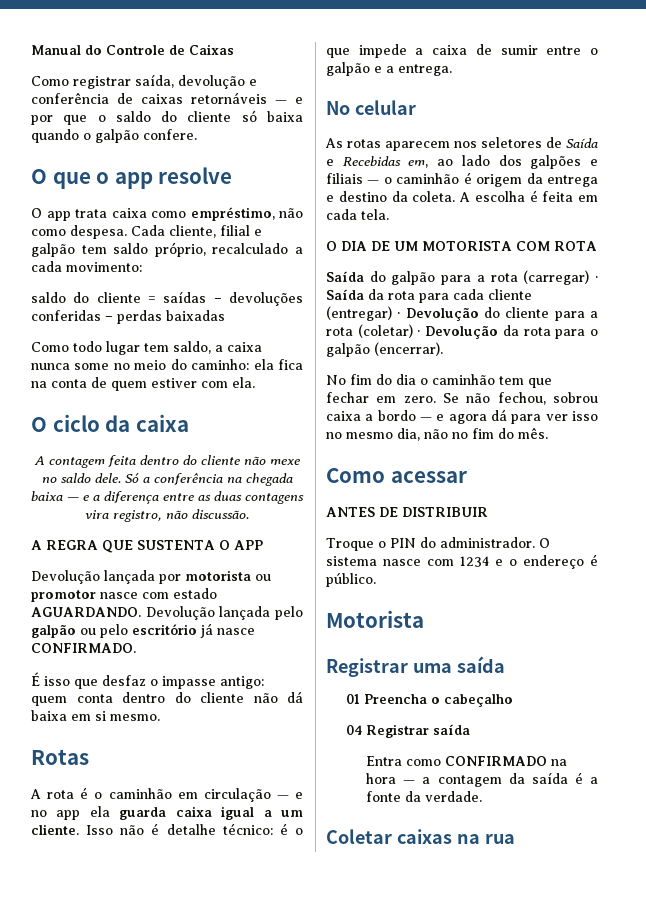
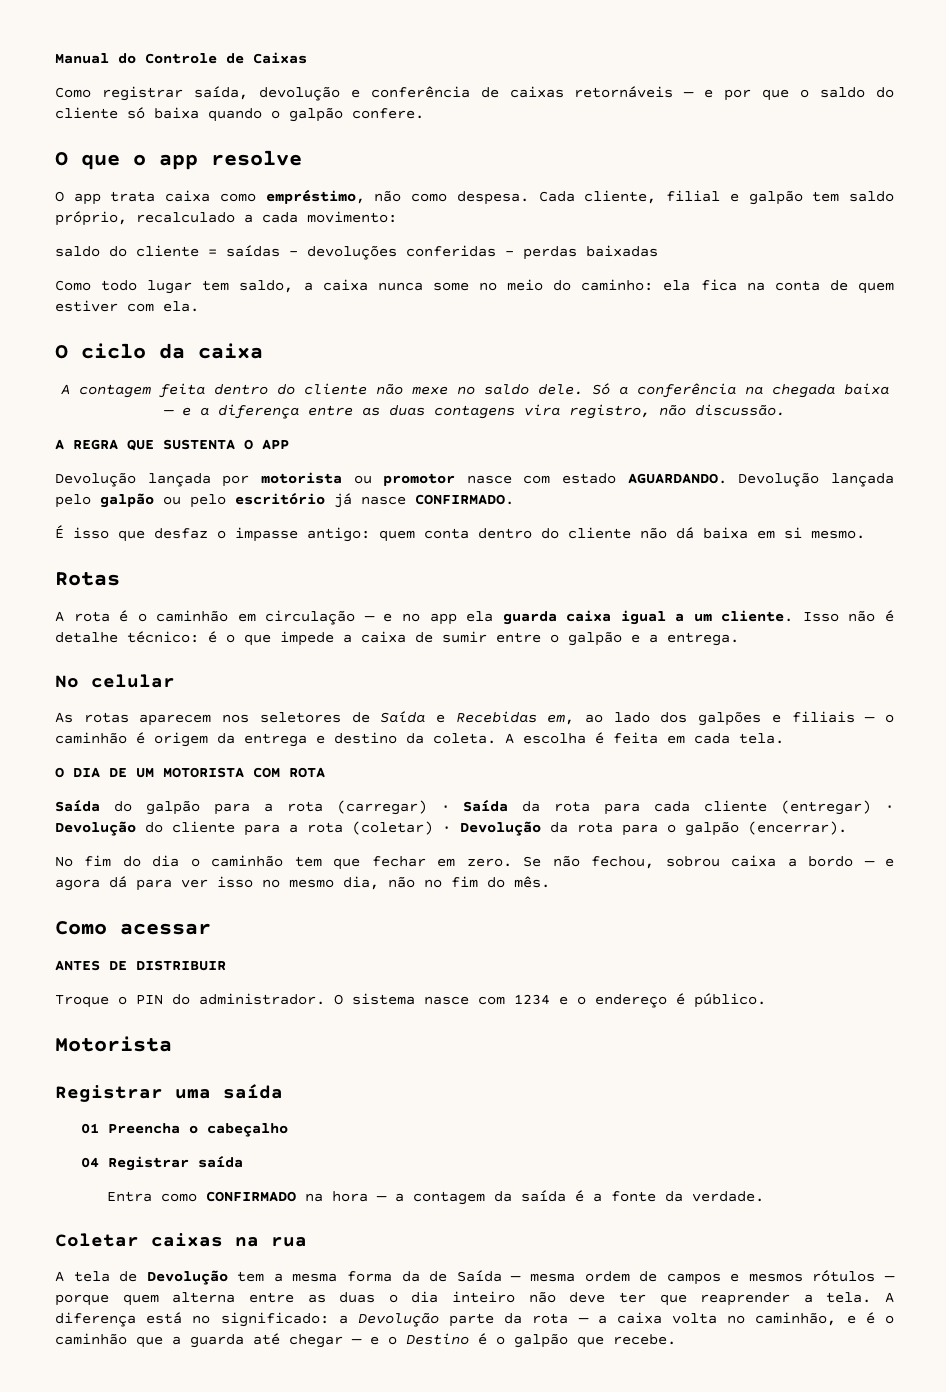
(515, 839) none -> [55,1270,895,1285] [55,1291,894,1306] [55,1312,894,1327] [55,1333,676,1348] // A tela de Devolução tem a mesma forma da de Saída — mesma ordem de campos e mesmos rótulos — porque quem alterna entre as duas o dia inteiro não deve ter que reaprender a tela. A diferença está no significado: a Devolução parte da rota — a caixa volta no caminhão, e é o caminhão que a guarda até chegar — e o Destino é o galpão que recebe.

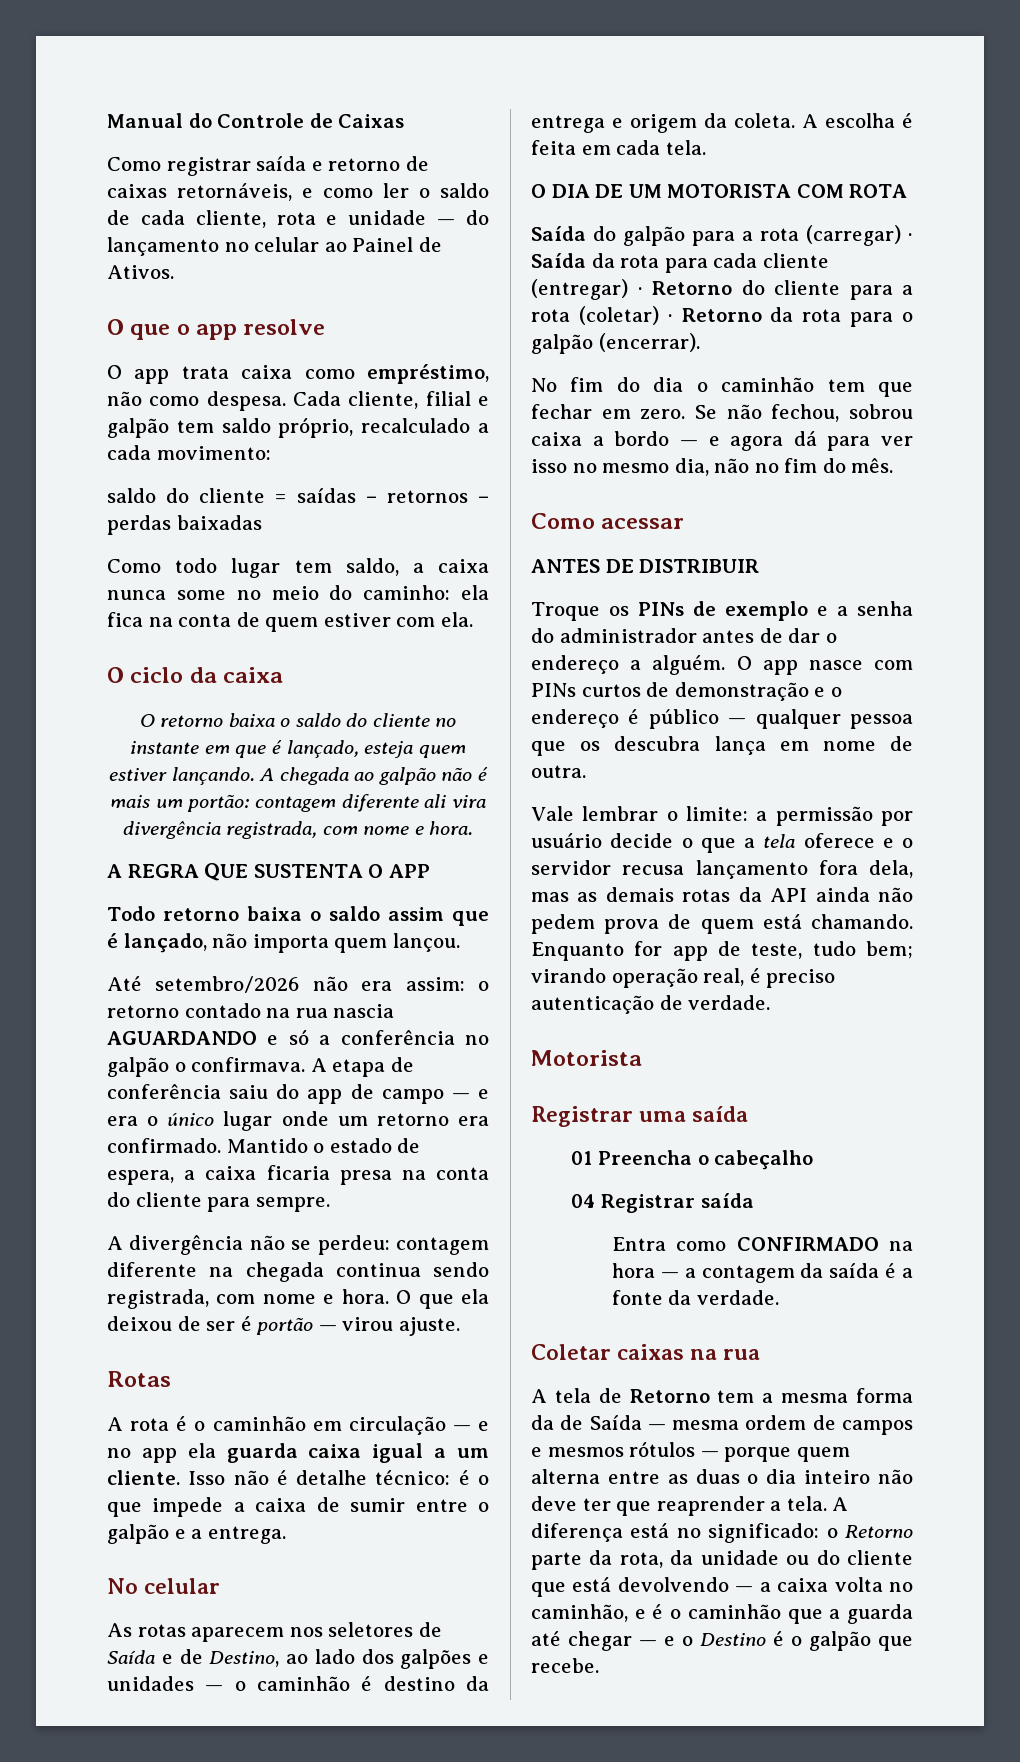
[193,86,894,101] [55,107,424,122] saída, devolução e conferência de caixas retornáveis — e por que o saldo do cliente só baixa quando o galpão confere. -> [256,156,429,171] [107,183,489,201] [107,210,489,228] [107,237,442,256] [107,265,174,279] saída e retorno de caixas retornáveis, e como ler o saldo de cada cliente, rota e unidade — do lançamento no celular ao Painel de Ativos.
[307,245,496,260] devoluções conferidas -> [386,490,468,503] retornos
[60,383,889,398] [163,404,785,419] A contagem feita dentro do cliente não mexe no saldo dele. Só a conferência na chegada baixa — e a diferença entre as duas contagens vira registro, não discussão. -> [139,713,457,727] [130,740,466,758] [109,767,488,785] [110,794,486,812] [122,821,474,839] O retorno baixa o saldo do cliente no instante em que é lançado, esteja quem estiver lançando. A chegada ao galpão não é mais um portão: contagem diferente ali vira divergência registrada, com nome e hora.
[55,472,894,487] [55,492,514,508] [55,525,865,542] Devolução lançada por motorista ou promotor nasce com estado AGUARDANDO. Devolução lançada pelo galpão ou pelo escritório já nasce CONFIRMADO. // É isso que desfaz o impasse antigo: quem conta dentro do cliente não dá baixa em si mesmo. -> [107,906,489,926] [107,933,460,953] [107,976,489,993] [107,1003,395,1018] [107,1029,489,1045] [107,1057,414,1077] [107,1084,490,1104] [107,1111,489,1131] [107,1138,421,1153] [107,1165,490,1185] [107,1192,330,1212] [107,1235,489,1255] [107,1262,489,1282] [107,1289,489,1309] [107,1316,460,1336] Todo retorno baixa o saldo assim que é lançado, não importa quem lançou. // Até setembro/2026 não era assim: o retorno contado na rua nascia AGUARDANDO e só a conferência no galpão o confirmava. A etapa de conferência saiu do app de campo — e era o único lugar onde um retorno era confirmado. Mantido o estado de espera, a caixa ficaria presa na conta do cliente para sempre. // A divergência não se perdeu: contagem diferente na chegada continua sendo registrada, com nome e hora. O que ela deixou de ser é portão — virou ajuste.
[455,711,575,725] Recebidas em, -> [179,1649,280,1667] de Destino,
[791,711,855,723] filiais -> [107,1676,194,1691] unidades
[154,732,208,747] origem -> [383,1676,455,1691] destino
[334,732,397,744] destino -> [630,114,697,133] origem
[55,821,136,836] Devolução -> [652,281,732,295] Retorno
[460,821,541,836] Devolução -> [681,308,762,322] Retorno
[118,993,766,1008] o PIN do administrador. O sistema nasce com 1234 e o endereço é público. -> [608,601,913,621] [531,628,837,643] [531,655,913,675] [531,682,842,701] [531,709,913,729] [531,736,913,756] [531,765,586,778] [531,806,913,826] [531,833,913,853] [531,860,913,879] [531,887,913,902] [531,914,913,934] [531,941,913,961] [531,968,836,988] [531,995,771,1014] os PINs de exemplo e a senha do administrador antes de dar o endereço a alguém. O app nasce com PINs curtos de demonstração e o endereço é público — qualquer pessoa que os descubra lança em nome de outra. // Vale lembrar o limite: a permissão por usuário decide o que a tela oferece e o servidor recusa lançamento fora dela, mas as demais rotas da API ainda não pedem prova de quem está chamando. Enquanto for app de teste, tudo bem; virando operação real, é preciso autenticação de verdade.
[146,1270,228,1285] Devolução -> [629,1389,710,1403] Retorno
[338,1312,569,1327] a Devolução parte da rota -> [826,1525,913,1538] [531,1550,913,1570] [531,1577,729,1597] o Retorno parte da rota, da unidade ou do cliente que está devolvendo

